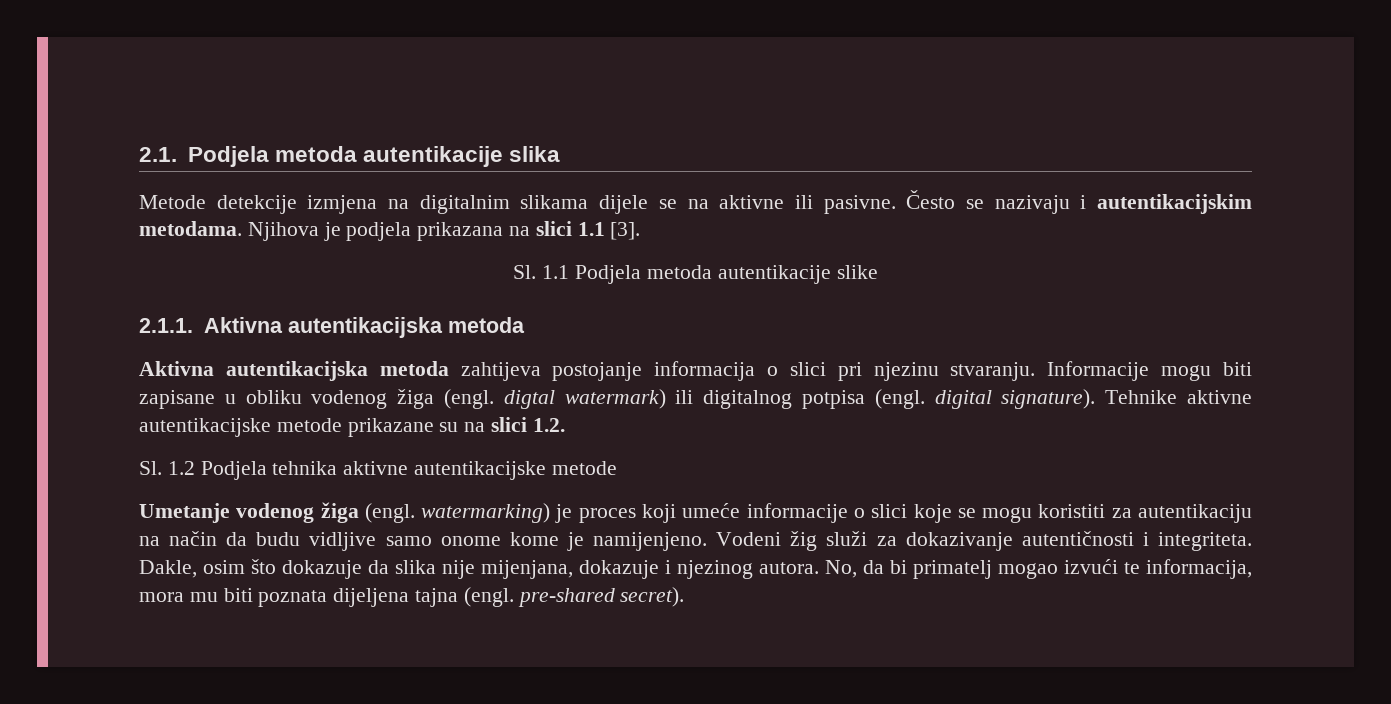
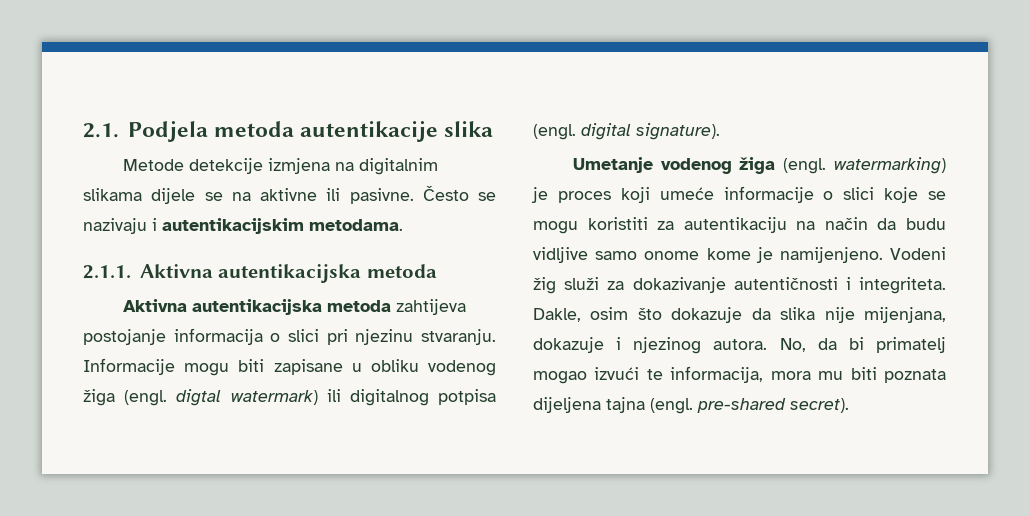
[247,221,641,241] [513,265,878,284] Njihova je podjela prikazana na slici 1.1 [3]. // Sl. 1.1 Podjela metoda autentikacije slike -> (403, 225) none
[1105,390,1252,404] [139,417,565,437] [139,461,617,480] Tehnike aktivne autentikacijske metode prikazane su na slici 1.2. // Sl. 1.2 Podjela tehnika aktivne autentikacijske metode -> (720, 131) none

